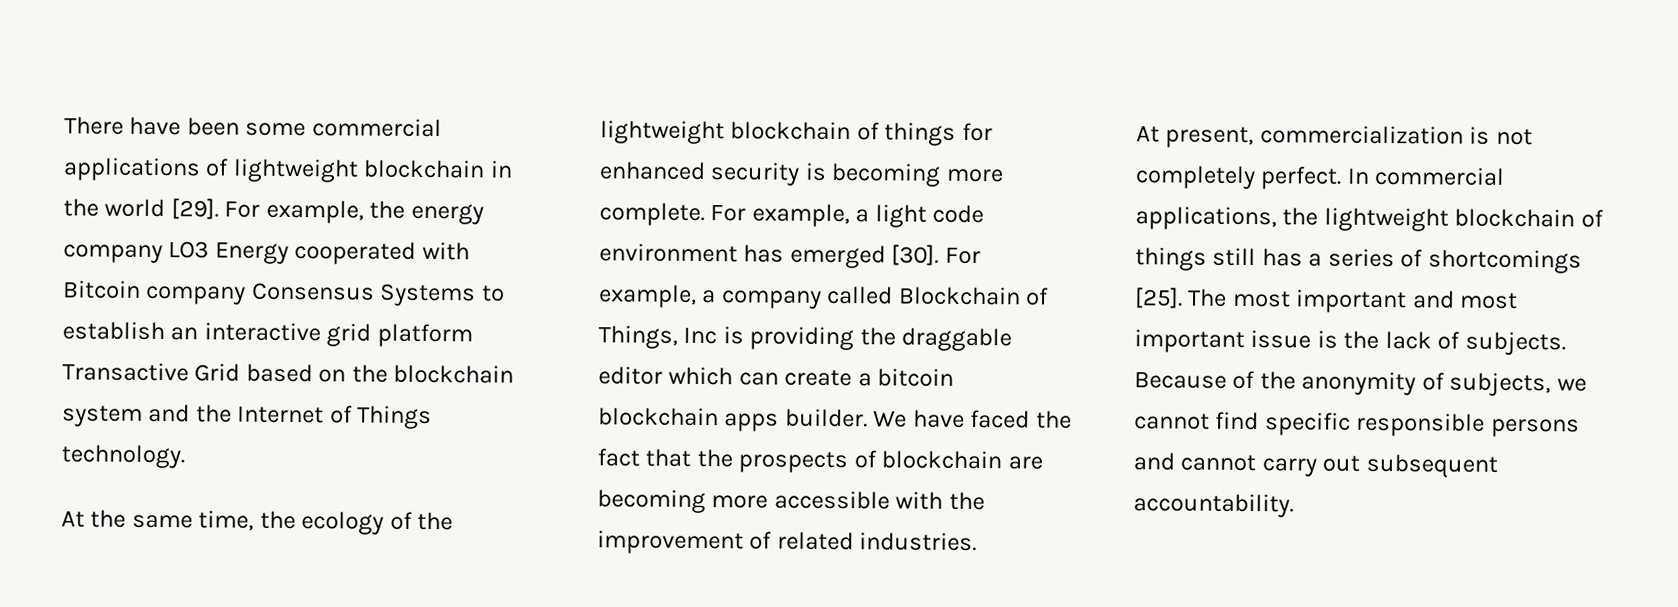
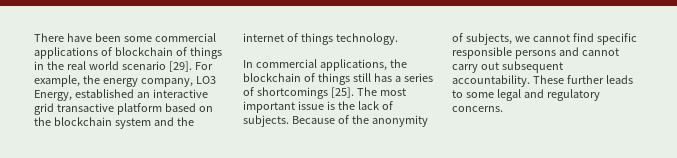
[232,158,513,183] [63,198,166,218] lightweight blockchain in the world -> [114,47,222,59] [34,61,166,70] blockchain of things in the real world scenario
[63,241,470,265] [63,280,505,307] [62,321,473,348] [62,362,241,382] company LO3 Energy cooperated with Bitcoin company Consensus Systems to establish an interactive grid platform Transactive Grid -> [140,76,216,87] [34,89,208,101] [34,103,162,115] company, LO3 Energy, established an interactive grid transactive platform
[237,405,433,430] [61,444,185,469] [61,509,454,535] [600,120,993,146] [599,161,1003,187] [599,202,985,228] [599,243,981,269] [598,284,1050,309] [598,325,1013,352] [598,366,955,387] [598,407,1072,432] [597,448,1043,474] [597,489,985,514] [597,530,978,555] [1136,125,1533,149] [1135,165,1343,190] Internet of Things technology. // At the same time, the ecology of the lightweight blockchain of things for enhanced security is becoming more complete. For example, a light code environment has emerged [30]. For example, a company called Blockchain of Things, Inc is providing the draggable editor which can create a bitcoin blockchain apps builder. We have faced the fact that the prospects of blockchain are becoming more accessible with the improvement of related industries. // At present, commercialization is not completely perfect. -> [243,33,398,45] internet of things technology. //
[1323,207,1449,232] lightweight -> (407, 63) none
[1411,290,1519,309] [1134,329,1245,353] and most important -> (295, 107) none
(1294, 505) none -> [532,75,633,84] [452,89,600,101] [452,106,503,112] These further leads to some legal and regulatory concerns.

